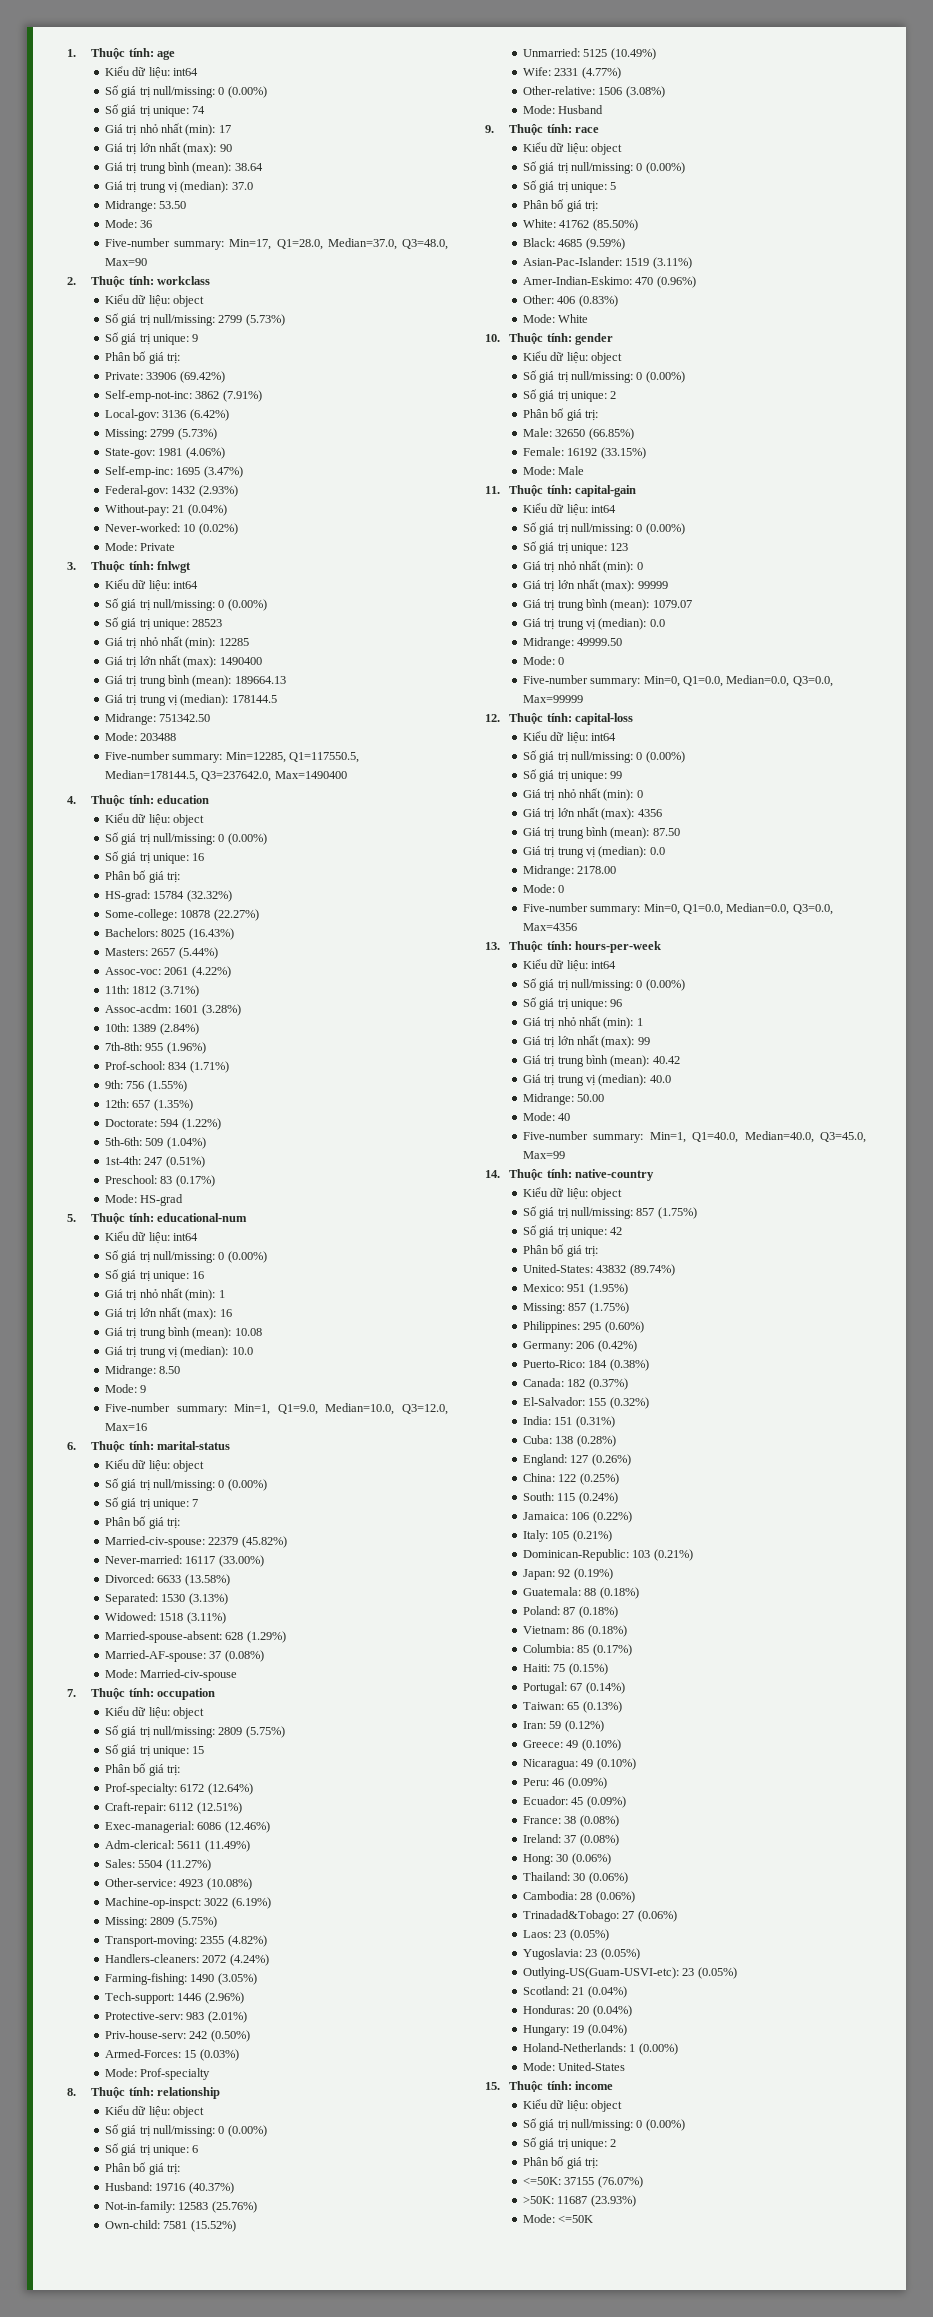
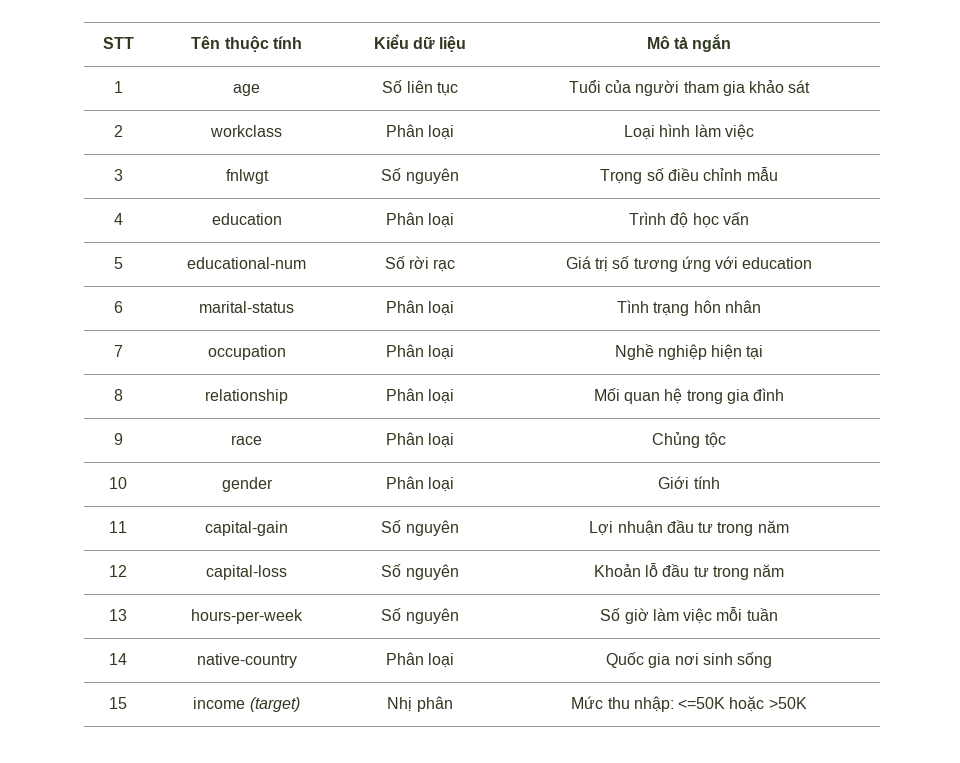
[67,48,175,60] [104,66,199,79] [104,85,267,98] [104,104,206,117] [104,123,231,136] [104,142,232,155] [104,162,263,174] [104,181,253,193] [104,200,187,212] [104,219,153,228] [104,238,448,250] [104,258,147,266] [67,276,210,287] [104,294,205,307] [104,313,285,326] [104,332,199,345] [104,351,181,364] [104,371,225,383] [104,390,262,402] [104,409,229,421] [104,428,217,440] [104,447,225,459] [104,466,243,478] [104,485,238,497] [104,504,227,516] [104,523,238,535] [104,542,176,551] [67,561,191,573] [104,579,199,592] [104,598,267,611] [104,617,223,630] [104,636,249,649] [104,655,262,668] [104,675,286,687] [104,694,277,706] [104,713,211,725] [104,732,177,741] [104,751,360,763] [104,770,347,782] [67,795,209,806] [104,813,205,826] [104,832,267,845] [104,851,205,864] [104,870,181,883] [104,890,232,902] [104,909,259,921] [104,928,234,940] [104,947,218,959] [104,966,231,978] [104,985,199,997] [104,1004,241,1016] [104,1023,199,1035] [104,1042,206,1054] [104,1061,229,1073] [104,1080,187,1092] [104,1099,193,1111] [104,1118,221,1130] [104,1137,206,1149] [104,1156,205,1168] [104,1175,215,1187] [104,1194,184,1206] [67,1213,247,1224] [104,1231,199,1244] [104,1250,267,1263] [104,1269,205,1282] [104,1288,225,1301] [104,1307,232,1320] [104,1327,262,1339] [104,1346,253,1358] [104,1365,181,1377] [104,1384,147,1393] [104,1403,448,1415] [104,1423,147,1431] [67,1441,230,1452] [104,1459,205,1472] [104,1478,267,1491] [104,1497,199,1510] [104,1516,181,1529] [104,1536,287,1548] [104,1555,264,1567] [104,1574,230,1586] [104,1593,228,1605] [104,1612,226,1624] [104,1631,286,1643] [104,1650,264,1662] [104,1669,238,1681] [67,1688,215,1700] [104,1706,205,1719] [104,1725,285,1738] [104,1744,205,1757] [104,1763,181,1776] [104,1783,253,1795] [104,1802,242,1814] [104,1821,270,1833] [104,1840,250,1852] [104,1859,211,1871] [104,1878,252,1890] [104,1897,271,1909] [104,1916,217,1928] [104,1935,267,1947] [104,1954,269,1966] [104,1973,257,1985] [104,1992,244,2004] [104,2011,247,2023] [104,2030,250,2042] [104,2049,239,2061] [104,2068,211,2080] [67,2087,220,2099] [104,2105,205,2118] [104,2124,267,2137] [104,2143,199,2156] [104,2162,181,2175] [104,2182,234,2194] [104,2201,257,2213] [104,2220,236,2232] [522,48,656,60] [522,67,621,79] [522,86,665,98] [522,105,604,114] [485,124,599,135] [522,142,623,155] [522,161,685,174] [522,180,617,193] [522,199,599,212] [522,219,638,231] [522,238,625,250] [522,257,692,269] [522,276,696,288] [522,295,618,307] [522,314,589,323] [485,333,613,345] [522,351,623,364] [522,370,685,383] [522,389,617,402] [522,408,599,421] [522,428,634,440] [522,447,646,459] [522,466,585,475] [485,485,636,497] [522,503,617,516] [522,522,685,535] [522,541,629,554] [522,560,643,573] [522,579,668,592] [522,599,692,611] [522,618,665,630] [522,637,623,649] [522,656,565,665] [522,675,833,687] [522,695,583,703] [485,713,633,725] [522,731,617,744] [522,750,685,763] [522,769,623,782] [522,788,643,801] [522,807,662,820] [522,827,680,839] [522,846,665,858] [522,865,617,877] [522,884,565,893] [522,903,833,915] [522,923,577,931] [485,941,661,953] [522,959,617,972] [522,978,685,991] [522,997,623,1010] [522,1016,643,1029] [522,1035,650,1048] [522,1055,680,1067] [522,1074,671,1086] [522,1093,605,1105] [522,1112,571,1121] [522,1131,866,1143] [522,1151,565,1159] [485,1169,654,1181] [522,1187,623,1200] [522,1206,697,1219] [522,1225,623,1238] [522,1244,599,1257] [522,1264,675,1276] [522,1283,628,1295] [522,1302,629,1314] [522,1321,644,1333] [522,1340,637,1352] [522,1359,649,1371] [522,1378,628,1390] [522,1397,649,1409] [522,1416,615,1428] [522,1435,616,1447] [522,1454,631,1466] [522,1473,619,1485] [522,1492,618,1504] [522,1511,632,1523] [522,1530,612,1542] [522,1549,693,1561] [522,1568,613,1580] [522,1587,639,1599] [522,1606,618,1618] [522,1625,627,1637] [522,1644,632,1656] [522,1663,608,1675] [522,1682,625,1694] [522,1701,622,1713] [522,1720,604,1732] [522,1739,621,1751] [522,1758,636,1770] [522,1777,607,1789] [522,1796,626,1808] [522,1815,619,1827] [522,1834,619,1846] [522,1853,611,1865] [522,1872,628,1884] [522,1891,635,1903] [522,1910,677,1922] [522,1929,609,1941] [522,1948,640,1960] [522,1967,737,1979] [522,1986,627,1998] [522,2005,632,2017] [522,2024,627,2036] [522,2043,678,2055] [522,2062,626,2071] [485,2081,613,2092] [522,2099,623,2112] [522,2118,685,2131] [522,2137,617,2150] [522,2156,599,2169] [522,2176,643,2188] [522,2195,636,2207] [522,2214,594,2223] 1. Thuộc tính: age // Kiểu dữ liệu: int64 // Số giá trị null/missing: 0 (0.00%) // Số giá trị unique: 74 // Giá trị nhỏ nhất (min): 17 // Giá trị lớn nhất (max): 90 // Giá trị trung bình (mean): 38.64 // Giá trị trung vị (median): 37.0 // Midrange: 53.50 // Mode: 36 // Five-number summary: Min=17, Q1=28.0, Median=37.0, Q3=48.0, Max=90 // 2. Thuộc tính: workclass // Kiểu dữ liệu: object // Số giá trị null/missing: 2799 (5.73%) // Số giá trị unique: 9 // Phân bố giá trị: // Private: 33906 (69.42%) // Self-emp-not-inc: 3862 (7.91%) // Local-gov: 3136 (6.42%) // Missing: 2799 (5.73%) // State-gov: 1981 (4.06%) // Self-emp-inc: 1695 (3.47%) // Federal-gov: 1432 (2.93%) // Without-pay: 21 (0.04%) // Never-worked: 10 (0.02%) // Mode: Private // 3. Thuộc tính: fnlwgt // Kiểu dữ liệu: int64 // Số giá trị null/missing: 0 (0.00%) // Số giá trị unique: 28523 // Giá trị nhỏ nhất (min): 12285 // Giá trị lớn nhất (max): 1490400 // Giá trị trung bình (mean): 189664.13 // Giá trị trung vị (median): 178144.5 // Midrange: 751342.50 // Mode: 203488 // Five-number summary: Min=12285, Q1=117550.5, Median=178144.5, Q3=237642.0, Max=1490400 // 4. Thuộc tính: education // Kiểu dữ liệu: object // Số giá trị null/missing: 0 (0.00%) // Số giá trị unique: 16 // Phân bố giá trị: // HS-grad: 15784 (32.32%) // Some-college: 10878 (22.27%) // Bachelors: 8025 (16.43%) // Masters: 2657 (5.44%) // Assoc-voc: 2061 (4.22%) // 11th: 1812 (3.71%) // Assoc-acdm: 1601 (3.28%) // 10th: 1389 (2.84%) // 7th-8th: 955 (1.96%) // Prof-school: 834 (1.71%) // 9th: 756 (1.55%) // 12th: 657 (1.35%) // Doctorate: 594 (1.22%) // 5th-6th: 509 (1.04%) // 1st-4th: 247 (0.51%) // Preschool: 83 (0.17%) // Mode: HS-grad // 5. Thuộc tính: educational-num // Kiểu dữ liệu: int64 // Số giá trị null/missing: 0 (0.00%) // Số giá trị unique: 16 // Giá trị nhỏ nhất (min): 1 // Giá trị lớn nhất (max): 16 // Giá trị trung bình (mean): 10.08 // Giá trị trung vị (median): 10.0 // Midrange: 8.50 // Mode: 9 // Five-number summary: Min=1, Q1=9.0, Median=10.0, Q3=12.0, Max=16 // 6. Thuộc tính: marital-status // Kiểu dữ liệu: object // Số giá trị null/missing: 0 (0.00%) // Số giá trị unique: 7 // Phân bố giá trị: // Married-civ-spouse: 22379 (45.82%) // Never-married: 16117 (33.00%) // Divorced: 6633 (13.58%) // Separated: 1530 (3.13%) // Widowed: 1518 (3.11%) // Married-spouse-absent: 628 (1.29%) // Married-AF-spouse: 37 (0.08%) // Mode: Married-civ-spouse // 7. Thuộc tính: occupation // Kiểu dữ liệu: object // Số giá trị null/missing: 2809 (5.75%) // Số giá trị unique: 15 // Phân bố giá trị: // Prof-specialty: 6172 (12.64%) // Craft-repair: 6112 (12.51%) // Exec-managerial: 6086 (12.46%) // Adm-clerical: 5611 (11.49%) // Sales: 5504 (11.27%) // Other-service: 4923 (10.08%) // Machine-op-inspct: 3022 (6.19%) // Missing: 2809 (5.75%) // Transport-moving: 2355 (4.82%) // Handlers-cleaners: 2072 (4.24%) // Farming-fishing: 1490 (3.05%) // Tech-support: 1446 (2.96%) // Protective-serv: 983 (2.01%) // Priv-house-serv: 242 (0.50%) // Armed-Forces: 15 (0.03%) // Mode: Prof-specialty // 8. Thuộc tính: relationship // Kiểu dữ liệu: object // Số giá trị null/missing: 0 (0.00%) // Số giá trị unique: 6 // Phân bố giá trị: // Husband: 19716 (40.37%) // Not-in-family: 12583 (25.76%) // Own-child: 7581 (15.52%) // Unmarried: 5125 (10.49%) // Wife: 2331 (4.77%) // Other-relative: 1506 (3.08%) // Mode: Husband // 9. Thuộc tính: race // Kiểu dữ liệu: object // Số giá trị null/missing: 0 (0.00%) // Số giá trị unique: 5 // Phân bố giá trị: // White: 41762 (85.50%) // Black: 4685 (9.59%) // Asian-Pac-Islander: 1519 (3.11%) // Amer-Indian-Eskimo: 470 (0.96%) // Other: 406 (0.83%) // Mode: White // 10. Thuộc tính: gender // Kiểu dữ liệu: object // Số giá trị null/missing: 0 (0.00%) // Số giá trị unique: 2 // Phân bố giá trị: // Male: 32650 (66.85%) // Female: 16192 (33.15%) // Mode: Male // 11. Thuộc tính: capital-gain // Kiểu dữ liệu: int64 // Số giá trị null/missing: 0 (0.00%) // Số giá trị unique: 123 // Giá trị nhỏ nhất (min): 0 // Giá trị lớn nhất (max): 99999 // Giá trị trung bình (mean): 1079.07 // Giá trị trung vị (median): 0.0 // Midrange: 49999.50 // Mode: 0 // Five-number summary: Min=0, Q1=0.0, Median=0.0, Q3=0.0, Max=99999 // 12. Thuộc tính: capital-loss // Kiểu dữ liệu: int64 // Số giá trị null/missing: 0 (0.00%) // Số giá trị unique: 99 // Giá trị nhỏ nhất (min): 0 // Giá trị lớn nhất (max): 4356 // Giá trị trung bình (mean): 87.50 // Giá trị trung vị (median): 0.0 // Midrange: 2178.00 // Mode: 0 // Five-number summary: Min=0, Q1=0.0, Median=0.0, Q3=0.0, Max=4356 // 13. Thuộc tính: hours-per-week // Kiểu dữ liệu: int64 // Số giá trị null/missing: 0 (0.00%) // Số giá trị unique: 96 // Giá trị nhỏ nhất (min): 1 // Giá trị lớn nhất (max): 99 // Giá trị trung bình (mean): 40.42 // Giá trị trung vị (median): 40.0 // Midrange: 50.00 // Mode: 40 // Five-number summary: Min=1, Q1=40.0, Median=40.0, Q3=45.0, Max=99 // 14. Thuộc tính: native-country // Kiểu dữ liệu: object // Số giá trị null/missing: 857 (1.75%) // Số giá trị unique: 42 // Phân bố giá trị: // United-States: 43832 (89.74%) // Mexico: 951 (1.95%) // Missing: 857 (1.75%) // Philippines: 295 (0.60%) // Germany: 206 (0.42%) // Puerto-Rico: 184 (0.38%) // Canada: 182 (0.37%) // El-Salvador: 155 (0.32%) // India: 151 (0.31%) // Cuba: 138 (0.28%) // England: 127 (0.26%) // China: 122 (0.25%) // South: 115 (0.24%) // Jamaica: 106 (0.22%) // Italy: 105 (0.21%) // Dominican-Republic: 103 (0.21%) // Japan: 92 (0.19%) // Guatemala: 88 (0.18%) // Poland: 87 (0.18%) // Vietnam: 86 (0.18%) // Columbia: 85 (0.17%) // Haiti: 75 (0.15%) // Portugal: 67 (0.14%) // Taiwan: 65 (0.13%) // Iran: 59 (0.12%) // Greece: 49 (0.10%) // Nicaragua: 49 (0.10%) // Peru: 46 (0.09%) // Ecuador: 45 (0.09%) // France: 38 (0.08%) // Ireland: 37 (0.08%) // Hong: 30 (0.06%) // Thailand: 30 (0.06%) // Cambodia: 28 (0.06%) // Trinadad&Tobago: 27 (0.06%) // Laos: 23 (0.05%) // Yugoslavia: 23 (0.05%) // Outlying-US(Guam-USVI-etc): 23 (0.05%) // Scotland: 21 (0.04%) // Honduras: 20 (0.04%) // Hungary: 19 (0.04%) // Holand-Netherlands: 1 (0.00%) // Mode: United-States // 15. Thuộc tính: income // Kiểu dữ liệu: object // Số giá trị null/missing: 0 (0.00%) // Số giá trị unique: 2 // Phân bố giá trị: // <=50K: 37155 (76.07%) // >50K: 11687 (23.93%) // Mode: <=50K -> [102,37,134,49] [191,36,302,52] [373,34,467,52] [646,34,732,52] [113,81,123,93] [233,84,260,96] [382,80,458,96] [568,80,811,96] [113,125,123,137] [210,125,282,137] [385,124,455,140] [624,124,754,140] [113,169,123,181] [225,169,269,184] [381,168,459,184] [600,167,778,184] [113,213,123,225] [211,213,282,225] [385,212,455,228] [629,212,749,228] [113,257,123,269] [187,257,306,269] [384,256,456,272] [565,256,813,272] [113,301,123,313] [199,301,294,313] [385,300,455,316] [617,300,761,316] [113,345,123,357] [207,345,286,360] [385,344,455,360] [614,344,764,360] [113,389,123,401] [205,389,288,404] [385,388,455,404] [593,388,785,404] [113,433,123,445] [231,435,262,445] [385,432,455,448] [652,432,726,448] [109,477,127,489] [221,477,273,492] [385,476,455,492] [658,476,720,489] [109,521,127,533] [205,521,288,536] [381,520,459,536] [589,520,789,536] [109,565,127,577] [206,565,287,580] [381,564,459,580] [593,563,785,580] [109,609,127,621] [191,609,303,624] [381,608,459,624] [600,607,778,624] [109,653,127,665] [196,653,297,668] [385,652,455,668] [605,652,773,668] [109,697,127,709] [193,697,300,712] [387,696,453,712] [571,696,807,712] STT | Tên thuộc tính | Kiểu dữ liệu | Mô tả ngắn // 1 | age | Số liên tục | Tuổi của người tham gia khảo sát // 2 | workclass | Phân loại | Loại hình làm việc // 3 | fnlwgt | Số nguyên | Trọng số điều chỉnh mẫu // 4 | education | Phân loại | Trình độ học vấn // 5 | educational-num | Số rời rạc | Giá trị số tương ứng với education // 6 | marital-status | Phân loại | Tình trạng hôn nhân // 7 | occupation | Phân loại | Nghề nghiệp hiện tại // 8 | relationship | Phân loại | Mối quan hệ trong gia đình // 9 | race | Phân loại | Chủng tộc // 10 | gender | Phân loại | Giới tính // 11 | capital-gain | Số nguyên | Lợi nhuận đầu tư trong năm // 12 | capital-loss | Số nguyên | Khoản lỗ đầu tư trong năm // 13 | hours-per-week | Số nguyên | Số giờ làm việc mỗi tuần // 14 | native-country | Phân loại | Quốc gia nơi sinh sống // 15 | income (target) | Nhị phân | Mức thu nhập: <=50K hoặc >50K

